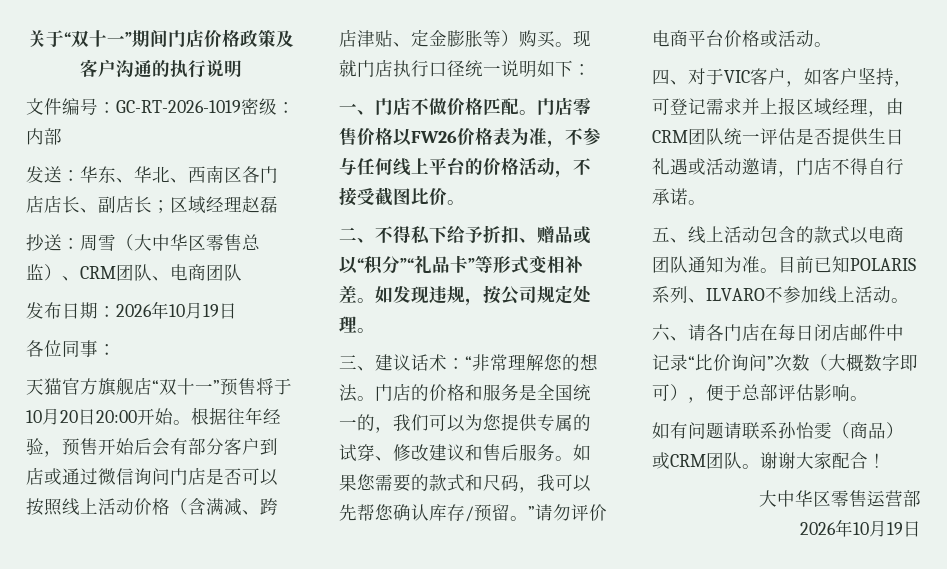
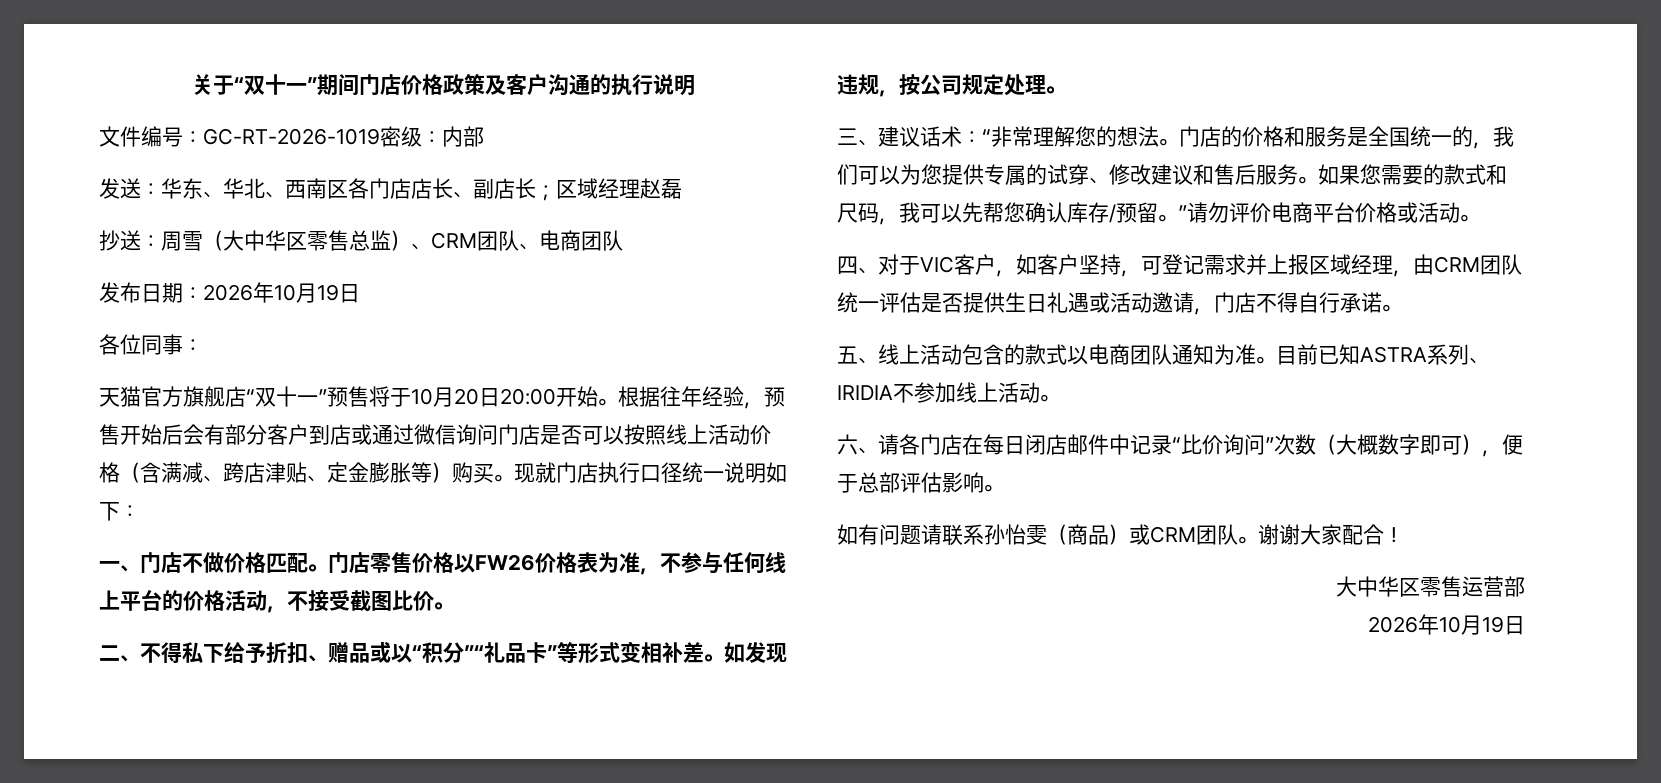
[850,258,916,271] [652,286,765,303] POLARIS系列、ILVARO -> [1360,344,1489,365] [837,385,893,400] ASTRA系列、IRIDIA

